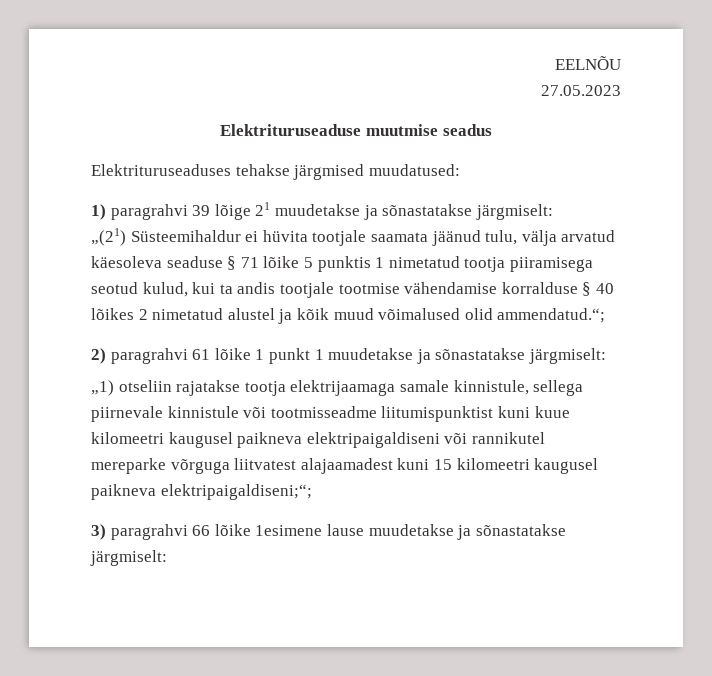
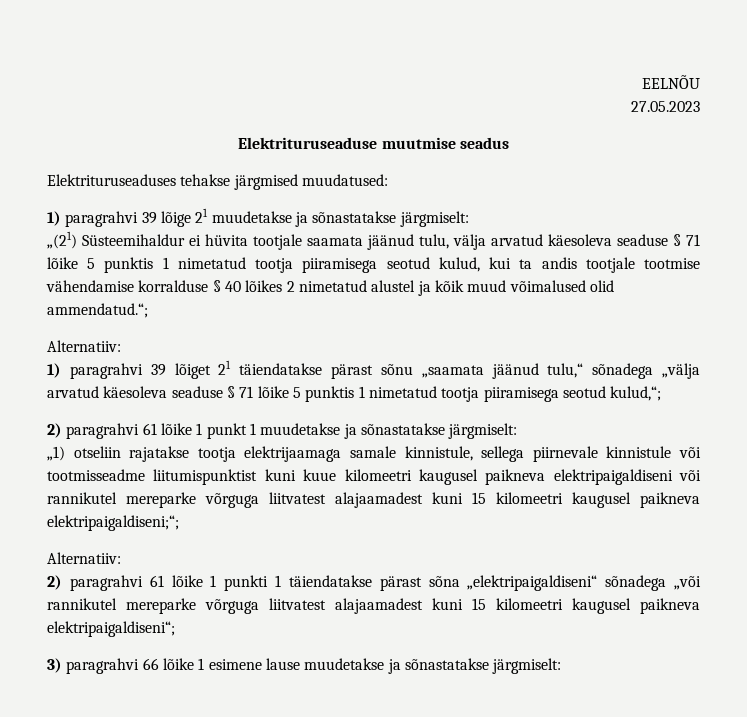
(606, 315) none -> [47,340,121,352] [47,360,700,379] [47,386,662,402] // Alternatiiv: // 1) paragrahvi 39 lõiget 21 täiendatakse pärast sõnu „saamata jäänud tulu,“ sõnadega „välja arvatud käesoleva seaduse § 71 lõike 5 punktis 1 nimetatud tootja piiramisega seotud kulud,“;
(312, 492) none -> [47,552,121,564] [47,575,701,591] [47,598,700,614] [47,621,175,637] // Alternatiiv: // 2) paragrahvi 61 lõike 1 punkti 1 täiendatakse pärast sõna „elektripaigaldiseni“ sõnadega „või rannikutel mereparke võrguga liitvatest alajaamadest kuni 15 kilomeetri kaugusel paikneva elektripaigaldiseni“;
[255,525,323,536] 1esimene -> [198,658,262,670] 1 esimene

